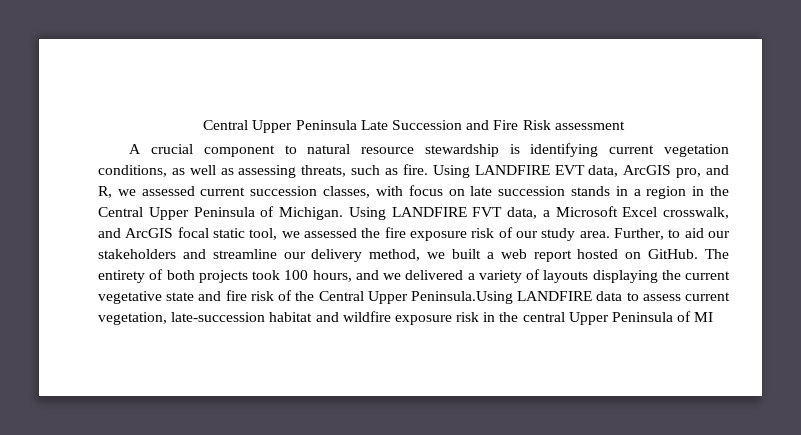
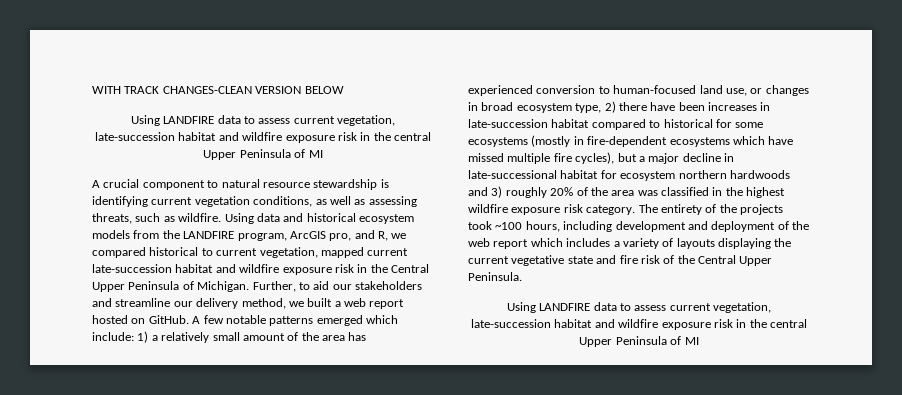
[203,120,625,133] Central Upper Peninsula Late Succession and Fire Risk assessment -> [92,86,344,94] [130,115,396,126] [95,132,431,143] [203,149,323,160] WITH TRACK CHANGES-CLEAN VERSION BELOW // Using LANDFIRE data to assess current vegetation, late-succession habitat and wildfire exposure risk in the central Upper Peninsula of MI
[402,164,619,178] fire. Using LANDFIRE EVT data, -> [178,213,414,224] [92,230,287,241] wildfire. Using data and historical ecosystem models from the LANDFIRE program,
[141,185,687,199] assessed current succession classes, with focus on late succession stands in a region -> [92,247,409,258] [92,264,354,275] compared historical to current vegetation, mapped current late-succession habitat and wildfire exposure risk
[348,206,729,220] [98,227,610,241] Using LANDFIRE FVT data, a Microsoft Excel crosswalk, and ArcGIS focal static tool, we assessed the fire exposure risk of our study area. -> (250, 286) none
(699, 254) none -> [192,315,398,326] [92,331,367,343] [468,85,809,96] [468,101,771,113] [468,119,764,130] [468,135,794,147] [468,152,734,164] [468,170,790,181] [468,186,786,198] [468,204,636,215] A few notable patterns emerged which include: 1) a relatively small amount of the area has experienced conversion to human-focused land use, or changes in broad ecosystem type, 2) there have been increases in late-succession habitat compared to historical for some ecosystems (mostly in fire-dependent ecosystems which have missed multiple fire cycles), but a major decline in late-successional habitat for ecosystem northern hardwoods and 3) roughly 20% of the area was classified in the highest wildfire exposure risk category.
[166,270,195,280] both -> [719,204,737,213] the
[284,270,464,282] 100 hours, and we delivered -> [495,221,809,232] [468,238,611,249] ~100 hours, including development and deployment of the web report which includes
[410,291,513,304] Peninsula.Using -> [468,272,522,281] [506,302,536,313] Peninsula. // Using

